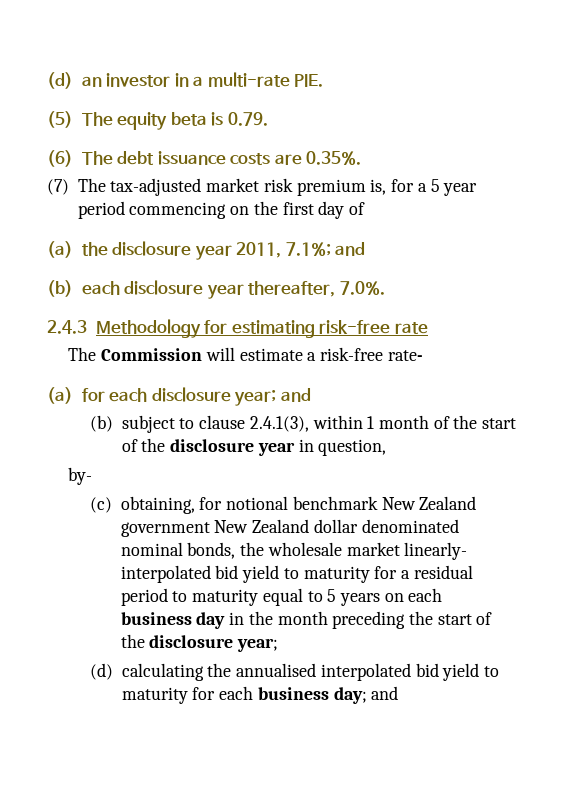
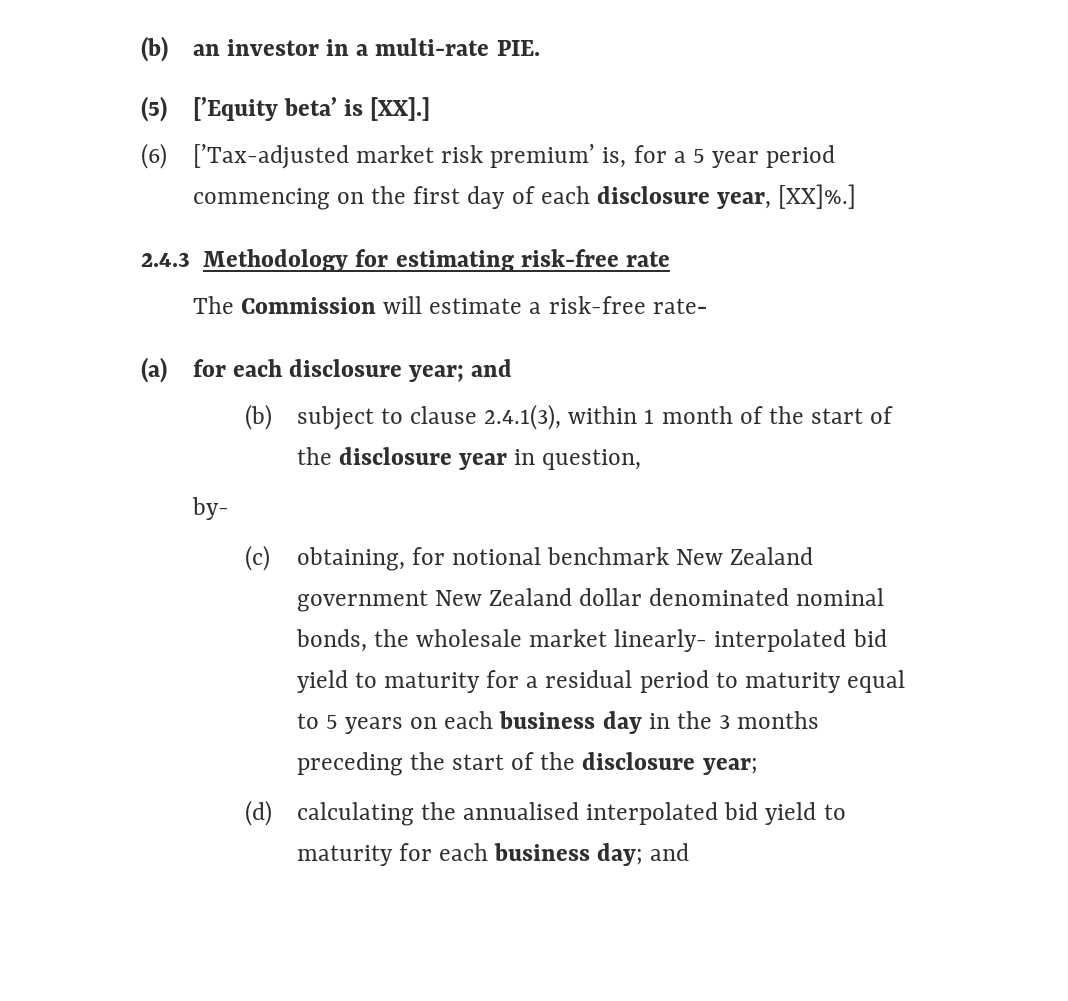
[47,72,73,89] (d) -> [141,36,168,62] (b)
[81,112,268,130] [47,150,362,167] [47,178,202,196] The equity beta is 0.79. // (6) The debt issuance costs are 0.35%. // (7) The tax-adjusted -> [192,97,431,121] [141,143,349,169] [’Equity beta’ is [XX].] // (6) [’Tax-adjusted
[296,179,366,196] premium -> [490,144,596,168] premium’
[47,241,366,260] [47,280,385,299] // (a) the disclosure year 2011, 7.1%; and // (b) each disclosure year thereafter, 7.0%. -> [540,184,857,209] each disclosure year, [XX]%.]
[277,611,328,625] month -> [718,711,820,729] 3 months

